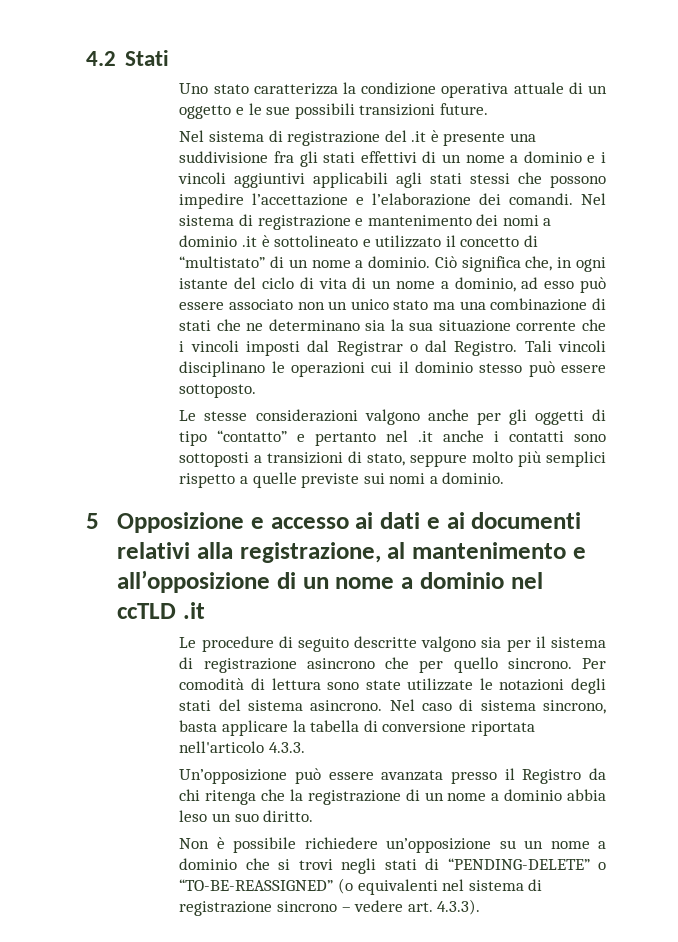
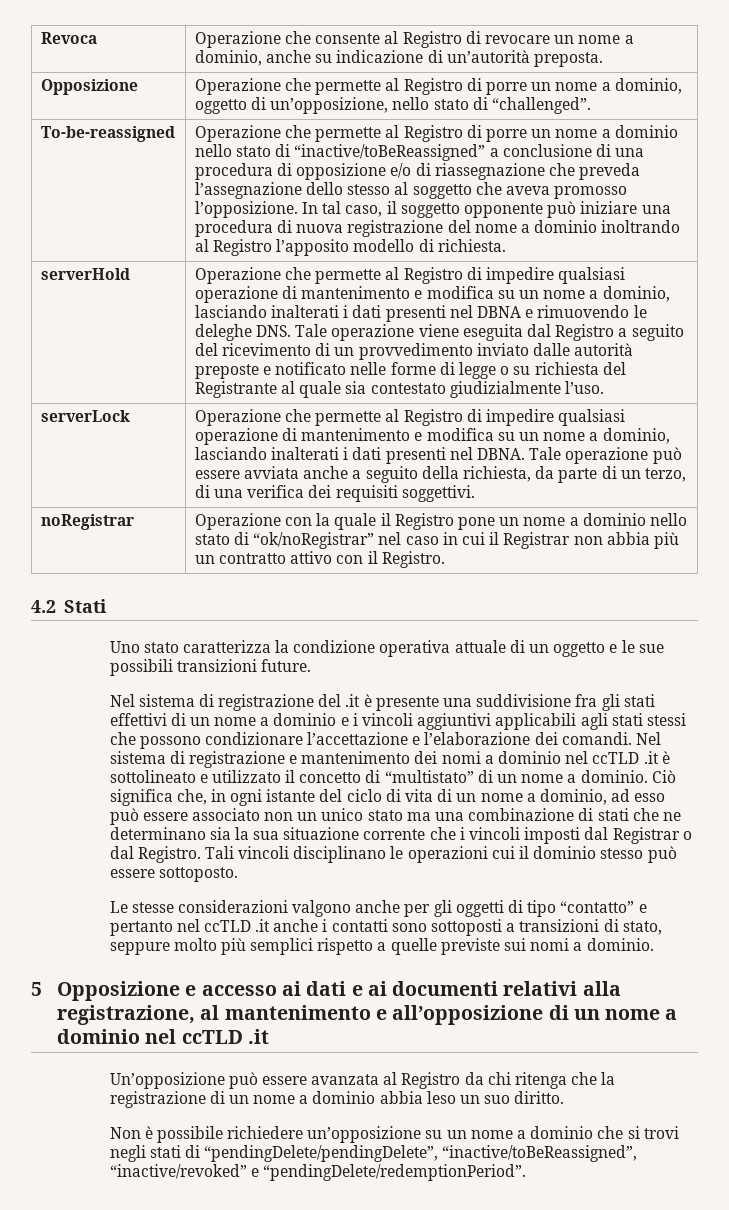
(86, 58) none -> [40,32,97,44] [194,31,634,48] [194,50,603,67] [40,79,138,95] [194,78,682,95] [194,97,591,114] [40,126,175,142] [194,125,678,142] [194,144,645,161] [194,163,641,180] [194,182,628,199] [194,201,671,218] [194,220,681,237] [194,239,506,256] [40,268,130,280] [194,267,626,284] [194,286,670,303] [194,305,647,322] [194,324,684,341] [194,343,634,360] [194,362,626,379] [194,381,604,398] [40,410,130,422] [194,409,626,426] [194,428,670,445] [194,447,682,464] [194,466,686,483] [194,485,475,502] [40,514,134,530] [194,513,687,530] [194,532,679,549] [194,551,445,568] Revoca | Operazione che consente al Registro di revocare un nome a dominio, anche su indicazione di un’autorità preposta. // Opposizione | Operazione che permette al Registro di porre un nome a dominio, oggetto di un’opposizione, nello stato di “challenged”. // To-be-reassigned | Operazione che permette al Registro di porre un nome a dominio nello stato di “inactive/toBeReassigned” a conclusione di una procedura di opposizione e/o di riassegnazione che preveda l’assegnazione dello stesso al soggetto che aveva promosso l’opposizione. In tal caso, il soggetto opponente può iniziare una procedura di nuova registrazione del nome a dominio inoltrando al Registro l’apposito modello di richiesta. // serverHold | Operazione che permette al Registro di impedire qualsiasi operazione di mantenimento e modifica su un nome a dominio, lasciando inalterati i dati presenti nel DBNA e rimuovendo le deleghe DNS. Tale operazione viene eseguita dal Registro a seguito del ricevimento di un provvedimento inviato dalle autorità preposte e notificato nelle forme di legge o su richiesta del Registrante al quale sia contestato giudizialmente l’uso. // serverLock | Operazione che permette al Registro di impedire qualsiasi operazione di mantenimento e modifica su un nome a dominio, lasciando inalterati i dati presenti nel DBNA. Tale operazione può essere avviata anche a seguito della richiesta, da parte di un terzo, di una verifica dei requisiti soggettivi. // noRegistrar | Operazione con la quale il Registro pone un nome a dominio nello stato di “ok/noRegistrar” nel caso in cui il Registrar non abbia più un contratto attivo con il Registro. //
[179,193,245,209] impedire -> [204,732,303,745] condizionare
(238, 241) none -> [565,751,640,764] nel ccTLD
(409, 436) none -> [203,920,251,932] ccTLD
[179,636,606,652] [179,657,606,673] [179,678,606,694] [179,699,606,714] [179,720,535,736] [179,741,305,753] // Le procedure di seguito descritte valgono sia per il sistema di registrazione asincrono che per quello sincrono. Per comodità di lettura sono state utilizzate le notazioni degli stati del sistema asincrono. Nel caso di sistema sincrono, basta applicare la tabella di conversione riportata nell'articolo 4.3.3. -> (269, 1036) none
[450,768,515,784] presso il -> [383,1072,398,1085] al
[447,858,606,870] [179,878,543,895] [179,899,481,916] “PENDING-DELETE” o “TO-BE-REASSIGNED” (o equivalenti nel sistema di registrazione sincrono – vedere art. 4.3.3). -> [204,1145,638,1162] [109,1164,526,1181] “pendingDelete/pendingDelete”, “inactive/toBeReassigned”, “inactive/revoked” e “pendingDelete/redemptionPeriod”.

